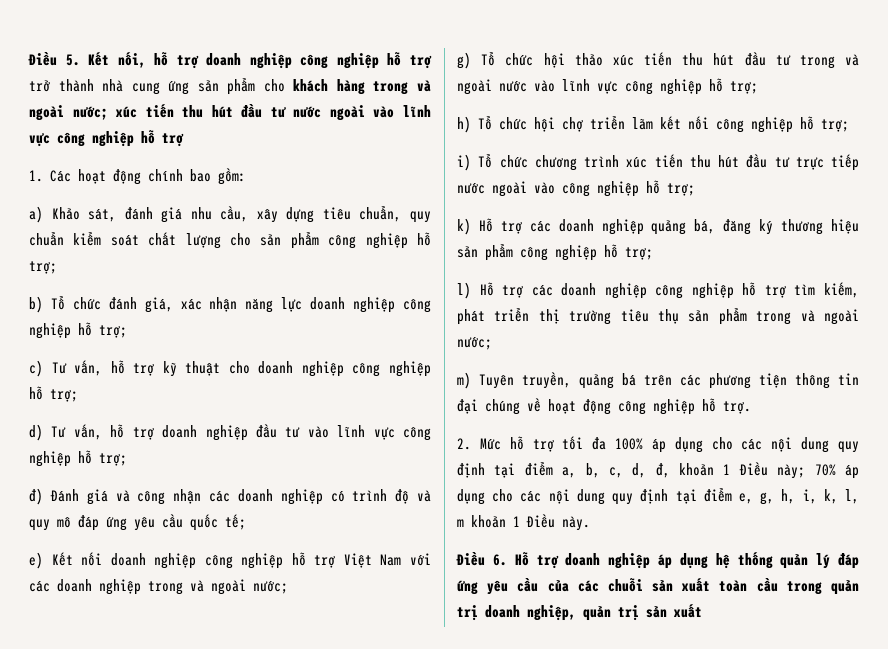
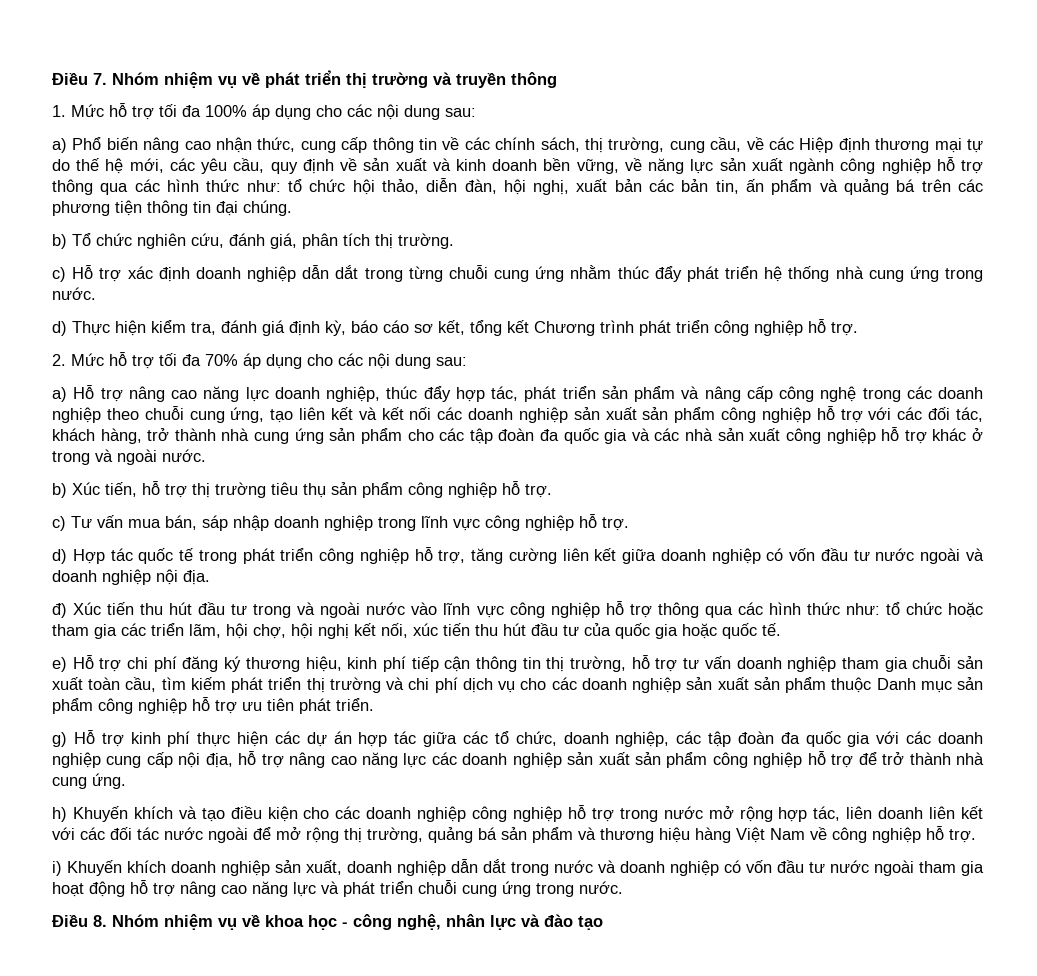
[28,52,432,69] Điều 5. Kết nối, hỗ trợ doanh nghiệp công nghiệp hỗ trợ -> [52,70,557,88] [52,103,476,120] [52,137,983,153] [52,157,984,174] [52,178,984,195] [52,200,292,216] [52,233,454,249] [52,265,983,282] [52,287,96,300] [52,319,858,336] [52,352,467,369] [52,385,983,402] [52,406,984,423] [52,428,142,444] Điều 7. Nhóm nhiệm vụ về phát triển thị trường và truyền thông // 1. Mức hỗ trợ tối đa 100% áp dụng cho các nội dung sau: // a) Phổ biến nâng cao nhận thức, cung cấp thông tin về các chính sách, thị trường, cung cầu, về các Hiệp định thương mại tự do thế hệ mới, các yêu cầu, quy định về sản xuất và kinh doanh bền vững, về năng lực sản xuất ngành công nghiệp hỗ trợ thông qua các hình thức như: tổ chức hội thảo, diễn đàn, hội nghị, xuất bản các bản tin, ấn phẩm và quảng bá trên các phương tiện thông tin đại chúng. // b) Tổ chức nghiên cứu, đánh giá, phân tích thị trường. // c) Hỗ trợ xác định doanh nghiệp dẫn dắt trong từng chuỗi cung ứng nhằm thúc đẩy phát triển hệ thống nhà cung ứng trong nước. // d) Thực hiện kiểm tra, đánh giá định kỳ, báo cáo sơ kết, tổng kết Chương trình phát triển công nghiệp hỗ trợ. // 2. Mức hỗ trợ tối đa 70% áp dụng cho các nội dung sau: // a) Hỗ trợ nâng cao năng lực doanh nghiệp, thúc đẩy hợp tác, phát triển sản phẩm và nâng cấp công nghệ trong các doanh nghiệp theo chuỗi cung ứng, tạo liên kết và kết nối các doanh nghiệp sản xuất sản phẩm công nghiệp hỗ trợ với các đối tác, khách hàng,
[293,79,431,95] [29,104,431,121] [29,130,184,147] [29,168,246,185] [29,205,431,223] [29,231,431,249] [29,261,57,274] [29,295,432,313] [29,322,127,339] [29,360,431,377] [29,386,78,402] [29,424,432,441] [29,450,127,467] [29,488,431,505] [29,514,246,531] [29,552,432,569] [29,579,288,595] [457,51,634,69] khách hàng trong và ngoài nước; xúc tiến thu hút đầu tư nước ngoài vào lĩnh vực công nghiệp hỗ trợ // 1. Các hoạt động chính bao gồm: // a) Khảo sát, đánh giá nhu cầu, xây dựng tiêu chuẩn, quy chuẩn kiểm soát chất lượng cho sản phẩm công nghiệp hỗ trợ; // b) Tổ chức đánh giá, xác nhận năng lực doanh nghiệp công nghiệp hỗ trợ; // c) Tư vấn, hỗ trợ kỹ thuật cho doanh nghiệp công nghiệp hỗ trợ; // d) Tư vấn, hỗ trợ doanh nghiệp đầu tư vào lĩnh vực công nghiệp hỗ trợ; // đ) Đánh giá và công nhận các doanh nghiệp có trình độ và quy mô đáp ứng yêu cầu quốc tế; // e) Kết nối doanh nghiệp công nghiệp hỗ trợ Việt Nam với các doanh nghiệp trong và ngoài nước; // g) Tổ chức hội thảo xúc -> [439,427,984,444] [52,449,206,465] [52,481,552,498] [52,514,629,531] [52,547,984,564] [52,569,210,585] [52,602,102,618] các tập đoàn đa quốc gia và các nhà sản xuất công nghiệp hỗ trợ khác ở trong và ngoài nước. // b) Xúc tiến, hỗ trợ thị trường tiêu thụ sản phẩm công nghiệp hỗ trợ. // c) Tư vấn mua bán, sáp nhập doanh nghiệp trong lĩnh vực công nghiệp hỗ trợ. // d) Hợp tác quốc tế trong phát triển công nghiệp hỗ trợ, tăng cường liên kết giữa doanh nghiệp có vốn đầu tư nước ngoài và doanh nghiệp nội địa. // đ) Xúc
[730,81,758,94] [457,115,849,133] [457,153,859,171] [457,180,695,197] [457,218,860,235] [457,243,653,261] [457,282,524,299] trợ; // h) Tổ chức hội chợ triển lãm kết nối công nghiệp hỗ trợ; // i) Tổ chức chương trình xúc tiến thu hút đầu tư trực tiếp nước ngoài vào công nghiệp hỗ trợ; // k) Hỗ trợ các doanh nghiệp quảng bá, đăng ký thương hiệu sản phẩm công nghiệp hỗ trợ; // l) Hỗ trợ -> [629,602,984,618] [52,623,781,639] [52,655,984,672] [52,677,984,693] [52,697,374,714] [52,730,983,747] [52,751,985,768] [52,773,126,789] [52,806,330,822] trợ thông qua các hình thức như: tổ chức hoặc tham gia các triển lãm, hội chợ, hội nghị kết nối, xúc tiến thu hút đầu tư của quốc gia hoặc quốc tế. // e) Hỗ trợ chi phí đăng ký thương hiệu, kinh phí tiếp cận thông tin thị trường, hỗ trợ tư vấn doanh nghiệp tham gia chuỗi sản xuất toàn cầu, tìm kiếm phát triển thị trường và chi phí dịch vụ cho các doanh nghiệp sản xuất sản phẩm thuộc Danh mục sản phẩm công nghiệp hỗ trợ ưu tiên phát triển. // g) Hỗ trợ kinh phí thực hiện các dự án hợp tác giữa các tổ chức, doanh nghiệp, các tập đoàn đa quốc gia với các doanh nghiệp cung cấp nội địa, hỗ trợ nâng cao năng lực các doanh nghiệp sản xuất sản phẩm công nghiệp hỗ trợ để trở thành nhà cung ứng. // h) Khuyến khích và tạo điều kiện cho
[794,282,859,298] [457,307,859,325] [457,337,492,350] [457,372,859,389] [457,398,751,415] [457,436,859,453] [457,461,859,479] [457,487,859,505] [457,514,590,531] [456,552,859,569] [457,578,859,595] [457,604,702,621] tìm kiếm, phát triển thị trường tiêu thụ sản phẩm trong và ngoài nước; // m) Tuyên truyền, quảng bá trên các phương tiện thông tin đại chúng về hoạt động công nghiệp hỗ trợ. // 2. Mức hỗ trợ tối đa 100% áp dụng cho các nội dung quy định tại điểm a, b, c, d, đ, khoản 1 Điều này; 70% áp dụng cho các nội dung quy định tại điểm e, g, h, i, k, l, m khoản 1 Điều này. // Điều 6. Hỗ trợ doanh nghiệp áp dụng hệ thống quản lý đáp ứng yêu cầu của các chuỗi sản xuất toàn cầu trong quản trị doanh nghiệp, quản trị sản xuất -> [619,806,983,822] [52,826,976,843] [52,859,984,876] [52,880,623,897] [52,914,603,930] trong nước mở rộng hợp tác, liên doanh liên kết với các đối tác nước ngoài để mở rộng thị trường, quảng bá sản phẩm và thương hiệu hàng Việt Nam về công nghiệp hỗ trợ. // i) Khuyến khích doanh nghiệp sản xuất, doanh nghiệp dẫn dắt trong nước và doanh nghiệp có vốn đầu tư nước ngoài tham gia hoạt động hỗ trợ nâng cao năng lực và phát triển chuỗi cung ứng trong nước. // Điều 8. Nhóm nhiệm vụ về khoa học - công nghệ, nhân lực và đào tạo

